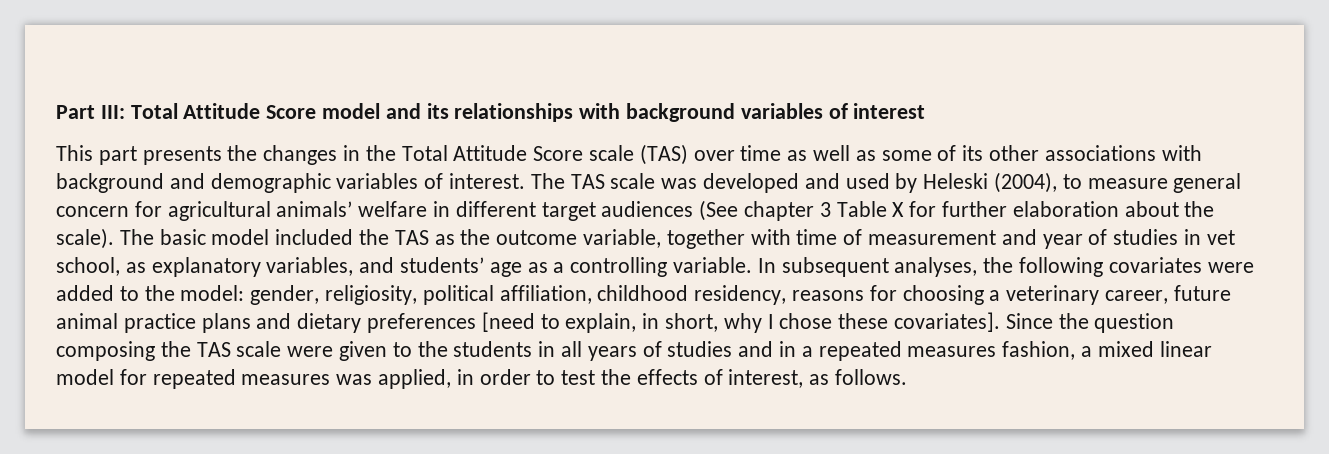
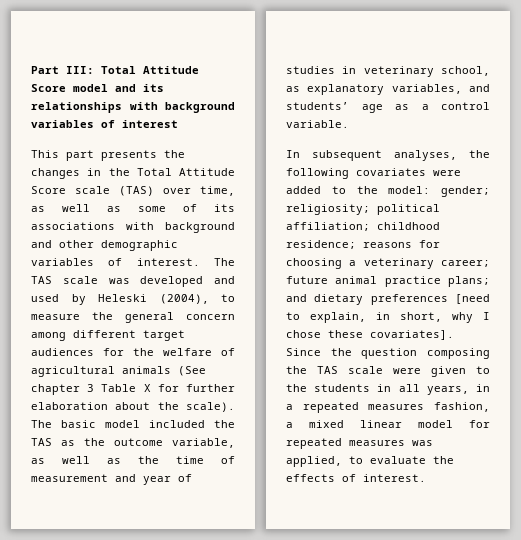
[740,145,782,161] time -> [200,186,235,196] time,
[989,145,1040,161] other -> (235, 208) none
(205, 181) none -> [59,240,94,248] other
(1168, 183) none -> [92,312,113,320] the
[134,201,694,221] for agricultural animals’ welfare in different target audiences -> [31,330,185,341] [31,348,235,356] [31,366,171,377] among different target audiences for the welfare of agricultural animals
[666,229,791,249] together with -> [31,456,159,464] as well as the
[1206,230,1235,245] vet -> [363,66,434,77] veterinary
[570,257,668,277] controlling -> [441,102,490,110] control
(753, 265) none -> (349, 124) //
[250,285,787,305] gender, religiosity, political affiliation, childhood residency, -> [441,186,490,197] [286,204,440,215] [286,222,440,231] [286,240,356,249] gender; religiosity; political affiliation; childhood residence;
[1105,290,1169,304] career, -> [441,260,490,267] career;
[201,313,251,333] plans -> [448,276,490,287] plans;
[587,341,774,361] years of studies and -> [426,386,469,395] years,
[456,369,908,388] in order to test the effects of interest, as follows. -> [349,456,454,464] [286,474,426,482] to evaluate the effects of interest.

